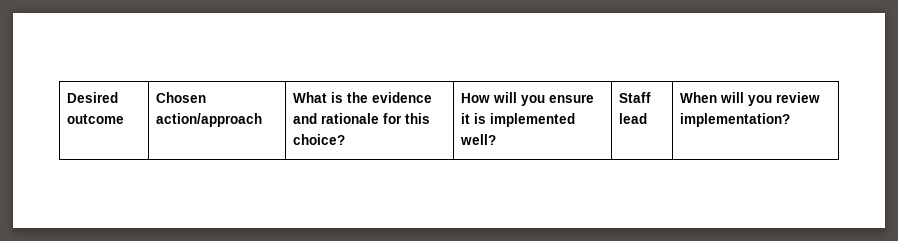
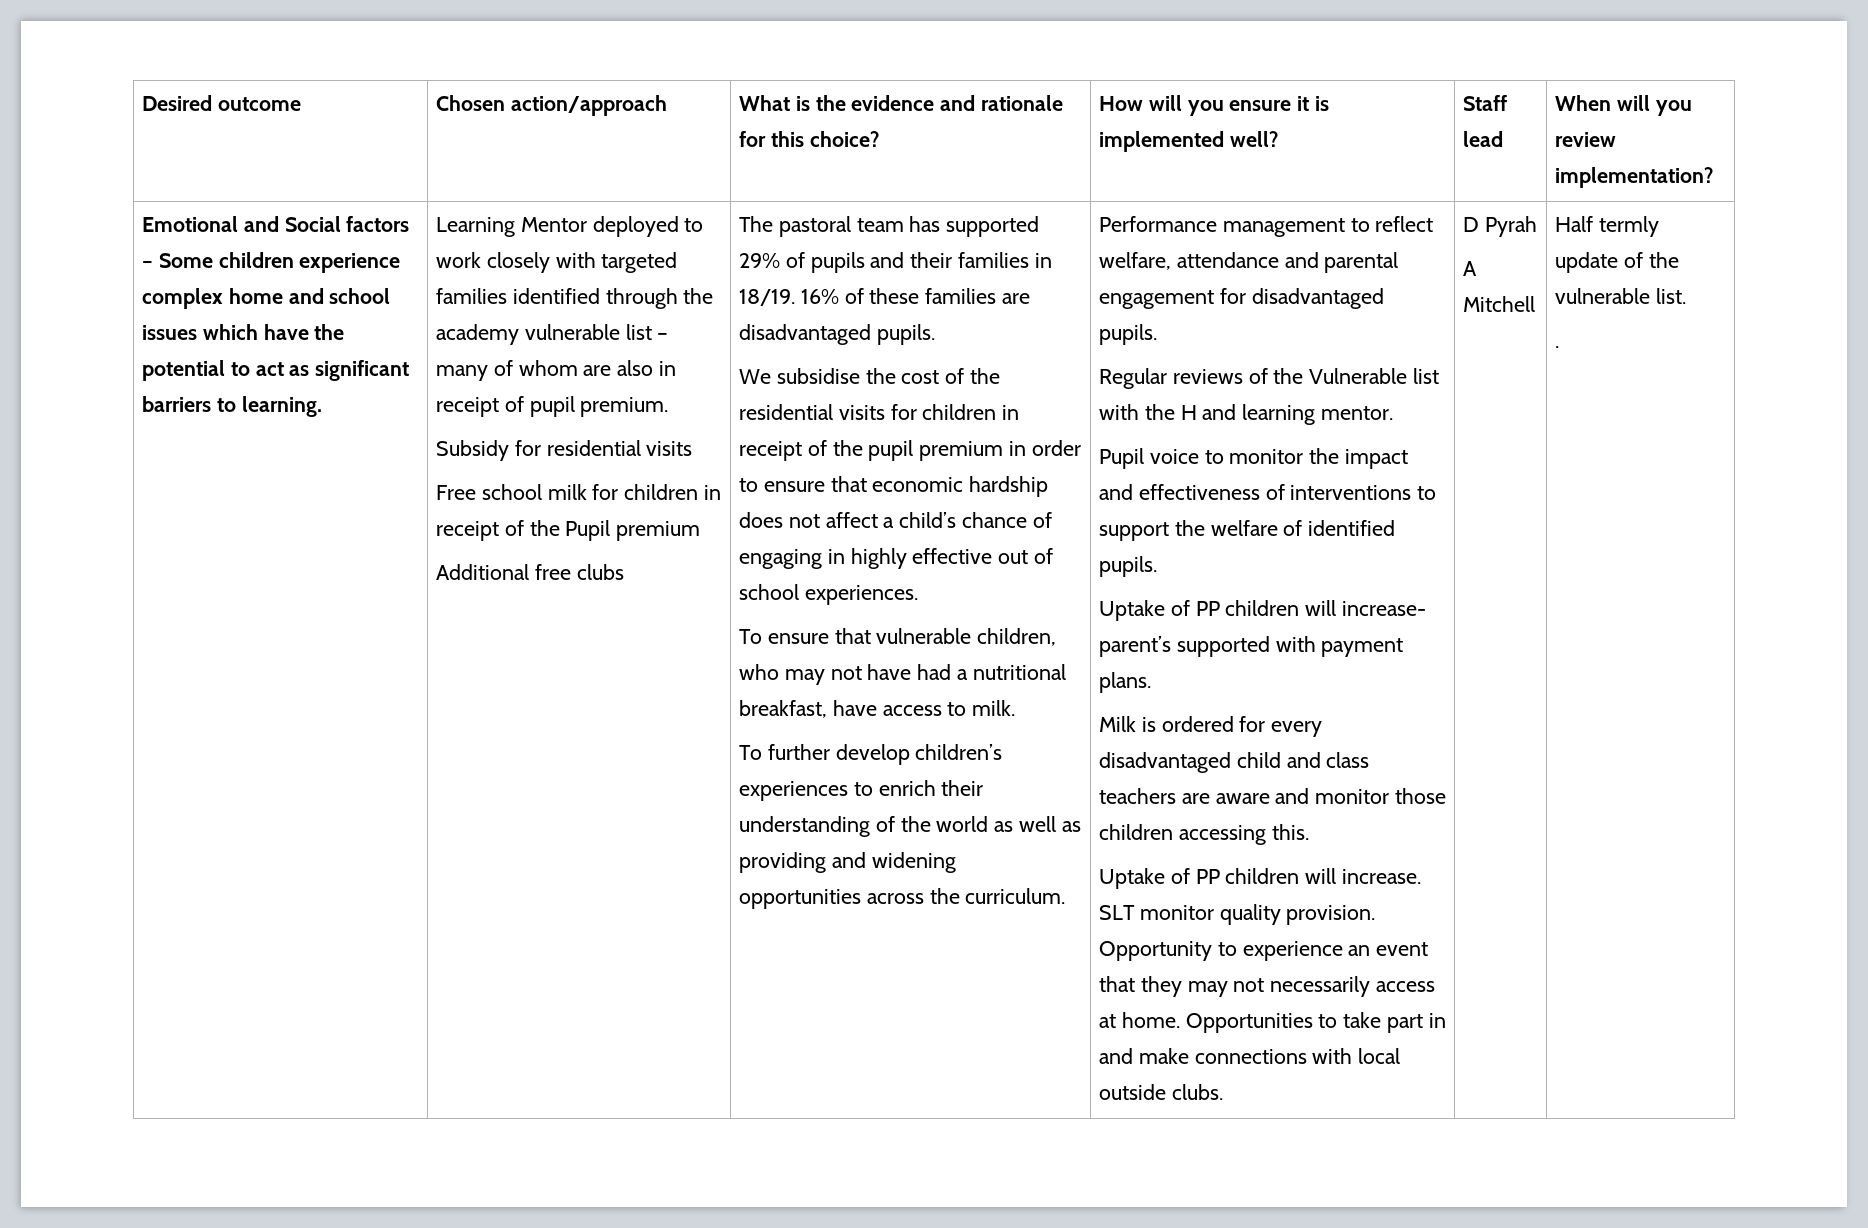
(791, 120) none -> [141,216,410,232] [141,252,401,273] [141,288,391,309] [141,324,345,340] [141,360,410,381] [141,396,322,417] [435,216,704,237] [435,252,678,273] [435,288,714,309] [435,324,669,345] [435,360,676,381] [435,396,669,417] [435,440,693,461] [435,484,721,500] [435,520,701,541] [435,564,624,580] [738,216,1040,237] [738,252,1052,273] [738,288,1030,306] [738,324,935,345] [738,368,1000,384] [738,404,1020,420] [738,440,1081,461] [738,476,1049,497] [738,512,1052,528] [738,548,1053,569] [738,584,918,605] [738,628,1057,646] [738,664,1066,685] [738,700,1016,718] [738,744,1003,765] [738,780,984,801] [738,816,1081,837] [738,852,956,873] [738,888,1066,909] [1098,216,1434,237] [1098,252,1399,273] [1098,288,1384,309] [1098,324,1157,345] [1098,368,1439,389] [1098,404,1393,425] [1098,448,1408,469] [1098,484,1437,500] [1098,520,1396,541] [1098,556,1157,577] [1098,600,1426,621] [1098,636,1404,657] [1098,672,1151,693] [1098,716,1323,737] [1098,752,1370,773] [1098,788,1446,804] [1098,824,1309,845] [1098,868,1421,889] [1098,904,1376,925] [1098,941,1429,961] [1098,976,1435,997] [1098,1012,1446,1033] [1098,1048,1401,1064] [1098,1084,1223,1100] [1462,216,1537,237] [1462,261,1477,276] [1462,296,1535,312] [1554,216,1659,237] [1554,252,1679,273] [1554,288,1686,304] [1554,346,1559,348] // Emotional and Social factors – Some children experience complex home and school issues which have the potential to act as significant barriers to learning. | Learning Mentor deployed to work closely with targeted families identified through the academy vulnerable list – many of whom are also in receipt of pupil premium. // Subsidy for residential visits // Free school milk for children in receipt of the Pupil premium // Additional free clubs | The pastoral team has supported 29% of pupils and their families in 18/19. 16% of these families are disadvantaged pupils. // We subsidise the cost of the residential visits for children in receipt of the pupil premium in order to ensure that economic hardship does not affect a child’s chance of engaging in highly effective out of school experiences. // To ensure that vulnerable children, who may not have had a nutritional breakfast, have access to milk. // To further develop children’s experiences to enrich their understanding of the world as well as providing and widening opportunities across the curriculum. | Performance management to reflect welfare, attendance and parental engagement for disadvantaged pupils. // Regular reviews of the Vulnerable list with the H and learning mentor. // Pupil voice to monitor the impact and effectiveness of interventions to support the welfare of identified pupils. // Uptake of PP children will increase- parent’s supported with payment plans. // Milk is ordered for every disadvantaged child and class teachers are aware and monitor those children accessing this. // Uptake of PP children will increase. SLT monitor quality provision. Opportunity to experience an event that they may not necessarily access at home. Opportunities to take part in and make connections with local outside clubs. | D Pyrah // A Mitchell | Half termly update of the vulnerable list. // .

